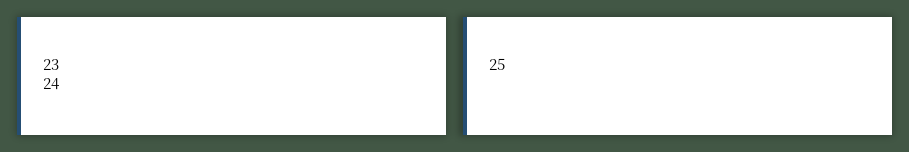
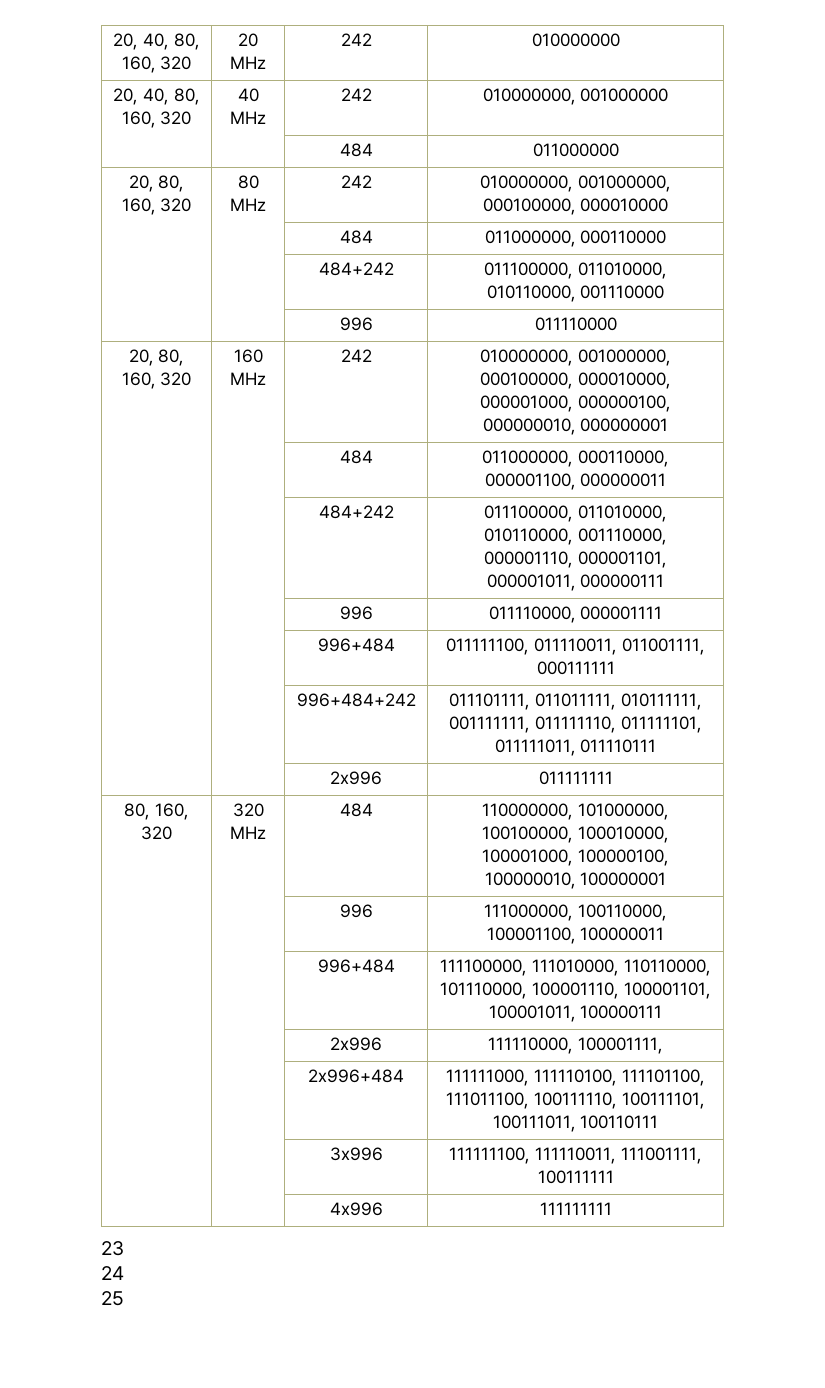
(43, 64) none -> [113,33,200,50] [121,56,192,73] [238,33,258,47] [230,56,266,69] [340,33,372,46] [531,33,620,47] [113,88,200,105] [121,111,192,128] [237,88,259,102] [230,111,266,124] [340,88,372,101] [482,88,669,105] [339,143,373,157] [532,143,619,157] [128,175,185,192] [121,198,192,215] [237,175,259,189] [230,198,266,211] [340,175,372,188] [480,175,671,192] [482,198,669,215] [339,230,373,244] [484,230,667,247] [318,262,394,276] [484,262,667,279] [486,285,665,302] [339,317,373,331] [534,317,617,331] [128,349,185,366] [121,372,192,389] [233,349,263,363] [230,372,266,385] [340,349,372,362] [480,349,671,366] [480,372,671,389] [480,395,671,412] [482,418,669,435] [339,450,373,464] [482,450,669,467] [484,473,667,490] [318,505,394,519] [484,505,667,522] [484,528,667,545] [484,551,667,568] [486,574,665,591] [339,606,373,620] [488,606,663,623] [317,638,395,652] [446,638,705,655] [536,661,615,675] [296,693,416,707] [449,693,702,710] [449,716,702,733] [494,739,657,756] [330,771,382,785] [538,771,613,785] [124,803,189,820] [141,826,172,840] [232,803,264,817] [230,826,266,839] [339,803,373,817] [482,803,669,820] [482,826,669,843] [482,849,669,866] [484,872,667,889] [339,904,373,918] [484,904,667,921] [486,927,665,944] [317,959,395,973] [440,959,711,976] [440,982,711,999] [488,1005,663,1022] [330,1037,382,1051] [488,1037,663,1054] [308,1069,404,1083] [446,1069,705,1086] [446,1092,705,1109] [492,1115,659,1132] [329,1147,383,1161] [449,1147,702,1164] [537,1170,614,1184] [329,1202,383,1216] [539,1202,612,1215] 20, 40, 80, 160, 320 | 20 MHz | 242 | 010000000 // 20, 40, 80, 160, 320 | 40 MHz | 242 | 010000000, 001000000 // | | 484 | 011000000 // 20, 80, 160, 320 | 80 MHz | 242 | 010000000, 001000000, 000100000, 000010000 // | | 484 | 011000000, 000110000 // | | 484+242 | 011100000, 011010000, 010110000, 001110000 // | | 996 | 011110000 // 20, 80, 160, 320 | 160 MHz | 242 | 010000000, 001000000, 000100000, 000010000, 000001000, 000000100, 000000010, 000000001 // | | 484 | 011000000, 000110000, 000001100, 000000011 // | | 484+242 | 011100000, 011010000, 010110000, 001110000, 000001110, 000001101, 000001011, 000000111 // | | 996 | 011110000, 000001111 // | | 996+484 | 011111100, 011110011, 011001111, 000111111 // | | 996+484+242 | 011101111, 011011111, 010111111, 001111111, 011111110, 011111101, 011111011, 011110111 // | | 2x996 | 011111111 // 80, 160, 320 | 320 MHz | 484 | 110000000, 101000000, 100100000, 100010000, 100001000, 100000100, 100000010, 100000001 // | | 996 | 111000000, 100110000, 100001100, 100000011 // | | 996+484 | 111100000, 111010000, 110110000, 101110000, 100001110, 100001101, 100001011, 100000111 // | | 2x996 | 111110000, 100001111, // | | 2x996+484 | 111111000, 111110100, 111101100, 111011100, 100111110, 100111101, 100111011, 100110111 // | | 3x996 | 111111100, 111110011, 111001111, 100111111 // | | 4x996 | 111111111 //

